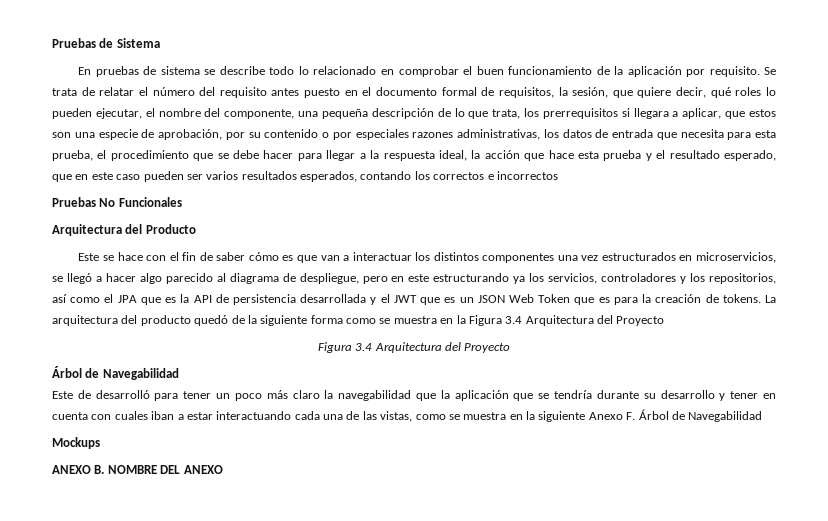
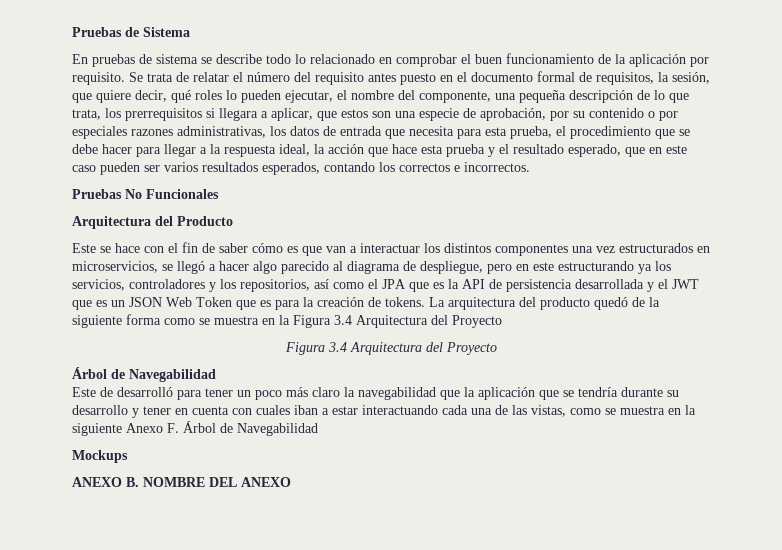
[496,171,558,180] incorrectos -> [464,162,530,172] incorrectos.

